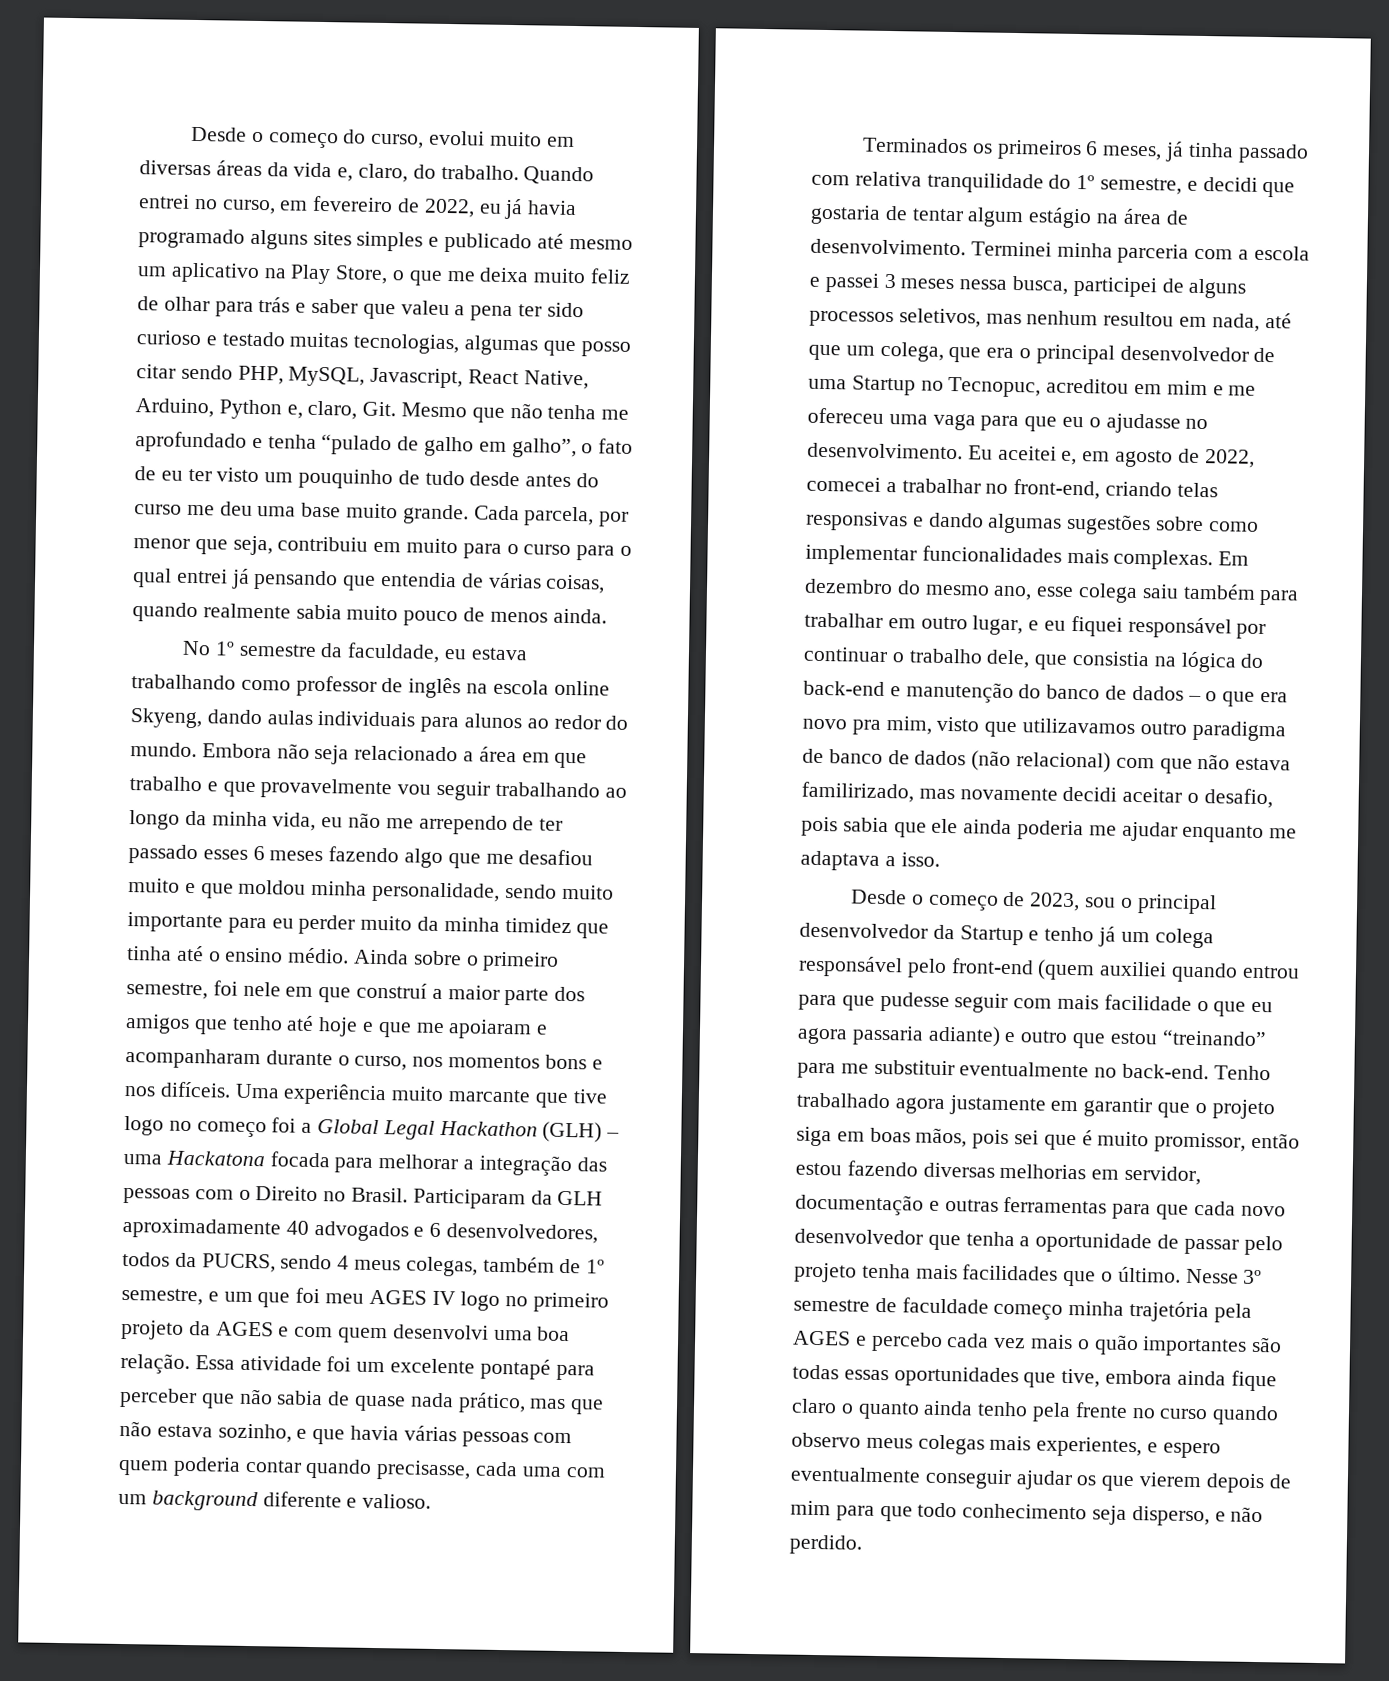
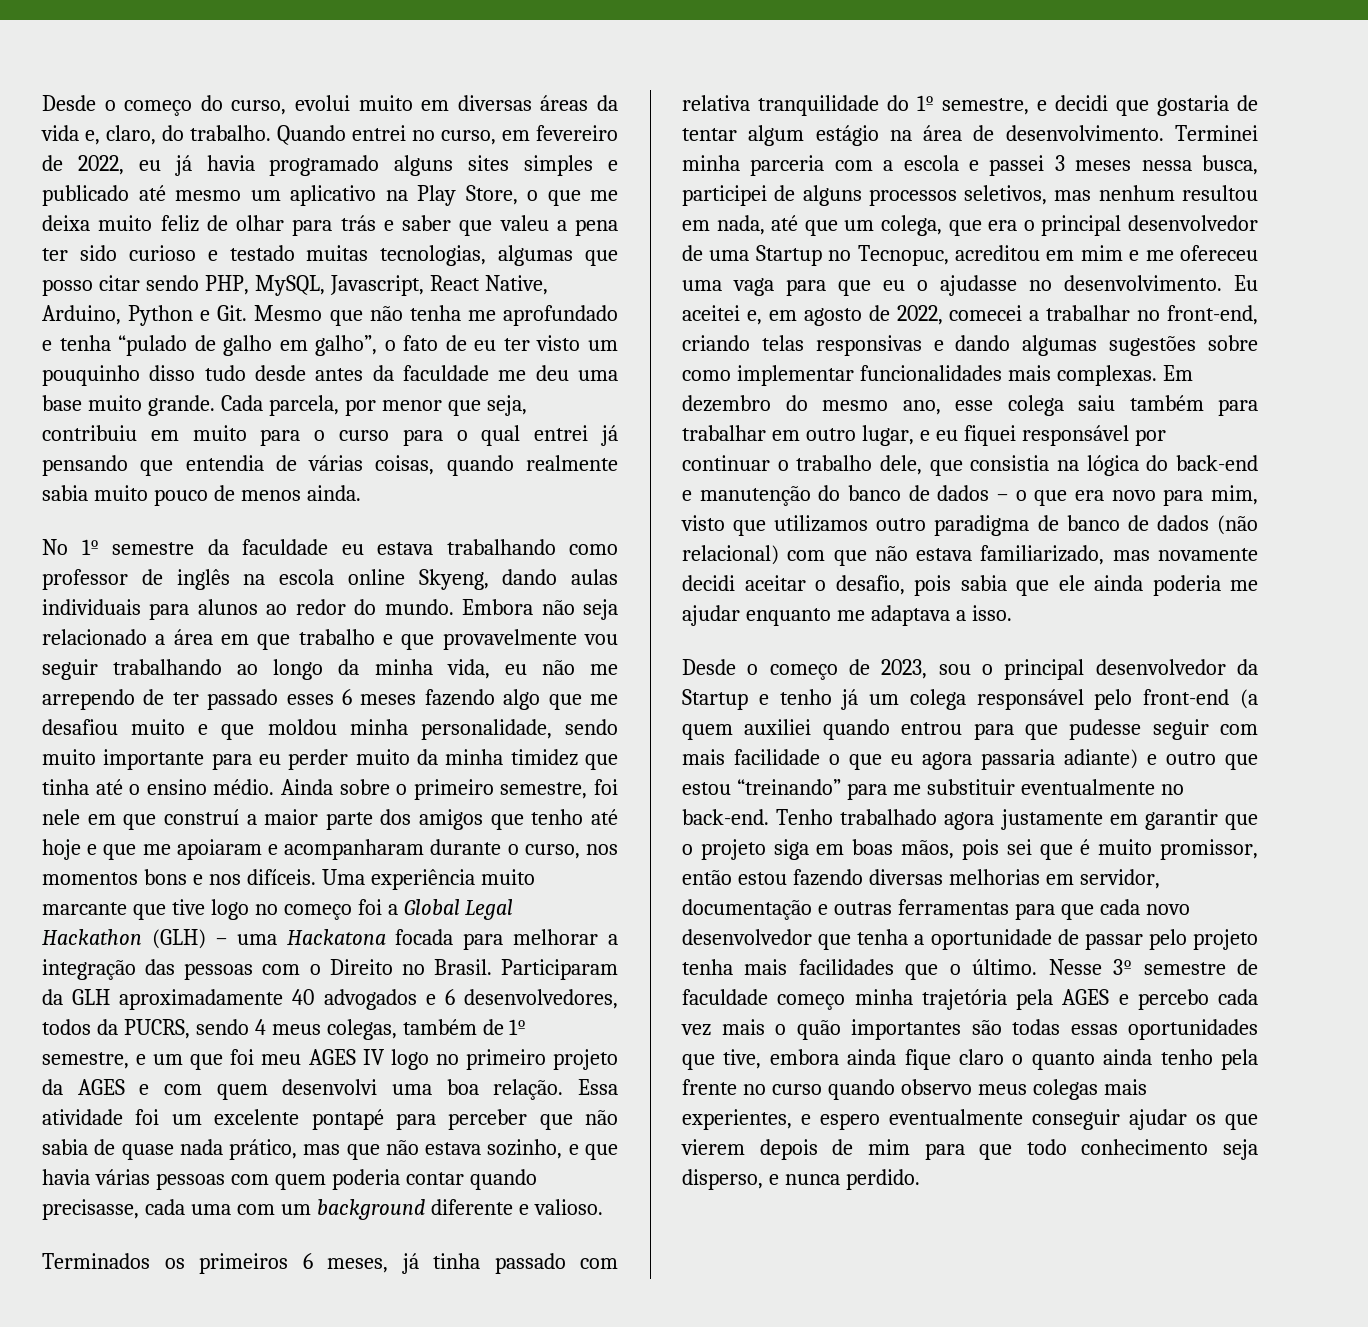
[286,400,358,420] e, claro, -> [200,310,211,321] e
[397,470,420,485] de -> [149,365,196,381] disso
[576,473,600,488] [134,504,182,515] do curso -> [372,365,489,381] da faculdade
[347,642,441,663] faculdade, -> [242,539,328,555] faculdade
[851,719,881,735] pra -> [1163,489,1204,506] para
[1022,718,1136,734] utilizavamos -> [774,515,869,532] utilizamos
[801,781,914,803] familirizado, -> [980,545,1105,565] familiarizado,
[1037,959,1096,981] (quem -> [1240,689,1258,709] [682,724,733,740] (a quem
[1230,1506,1264,1523] não -> [784,1174,840,1185] nunca

